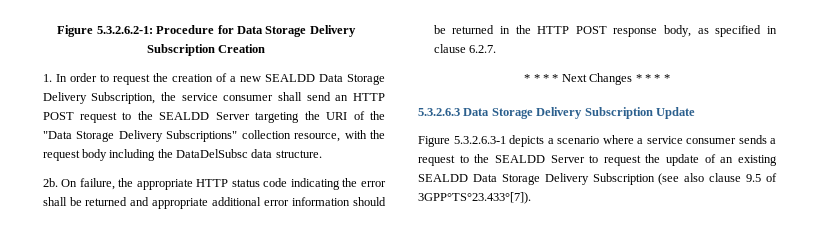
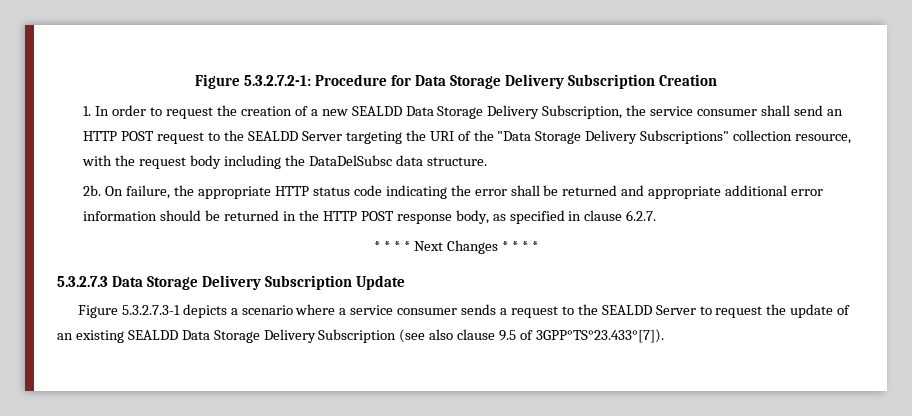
[57,25,153,37] Figure 5.3.2.6.2-1: -> [195,74,312,89] Figure 5.3.2.7.2-1:
[418,108,460,116] 5.3.2.6.3 -> [57,276,108,287] 5.3.2.7.3
[453,136,506,144] 5.3.2.6.3-1 -> [121,305,180,315] 5.3.2.7.3-1

